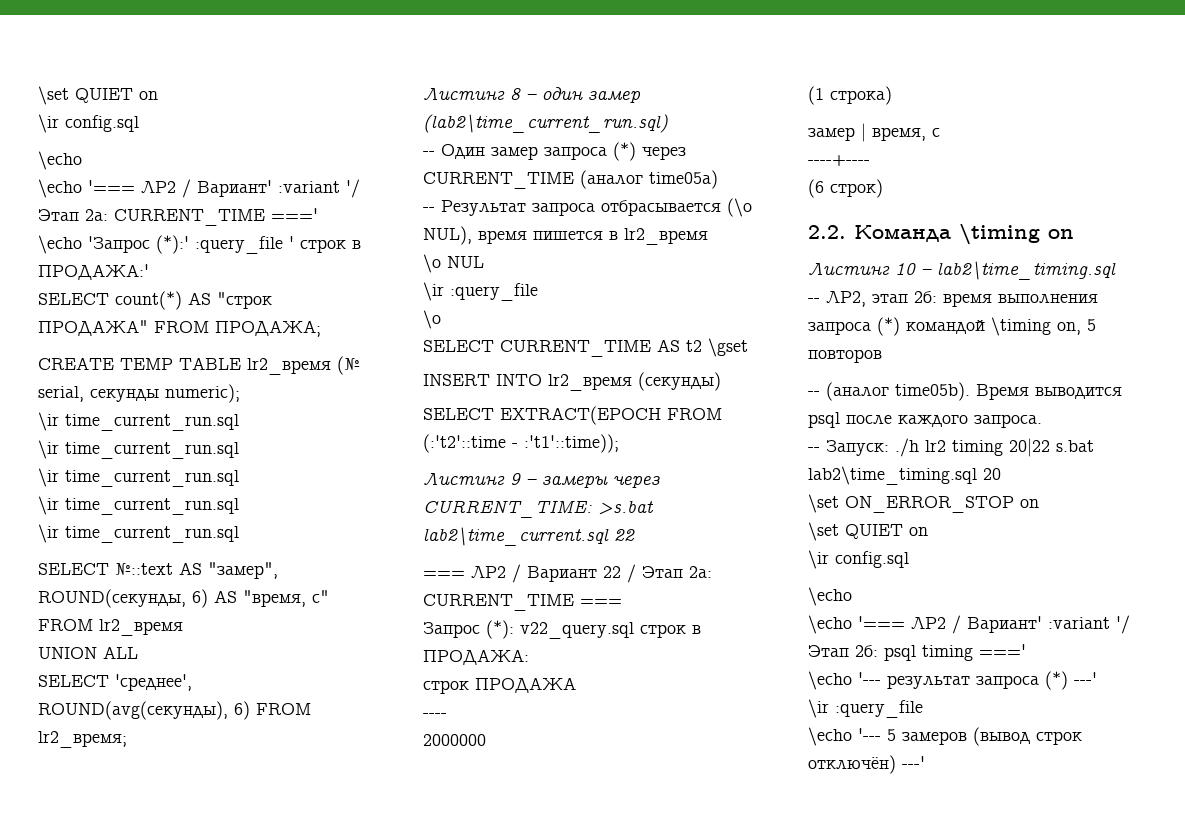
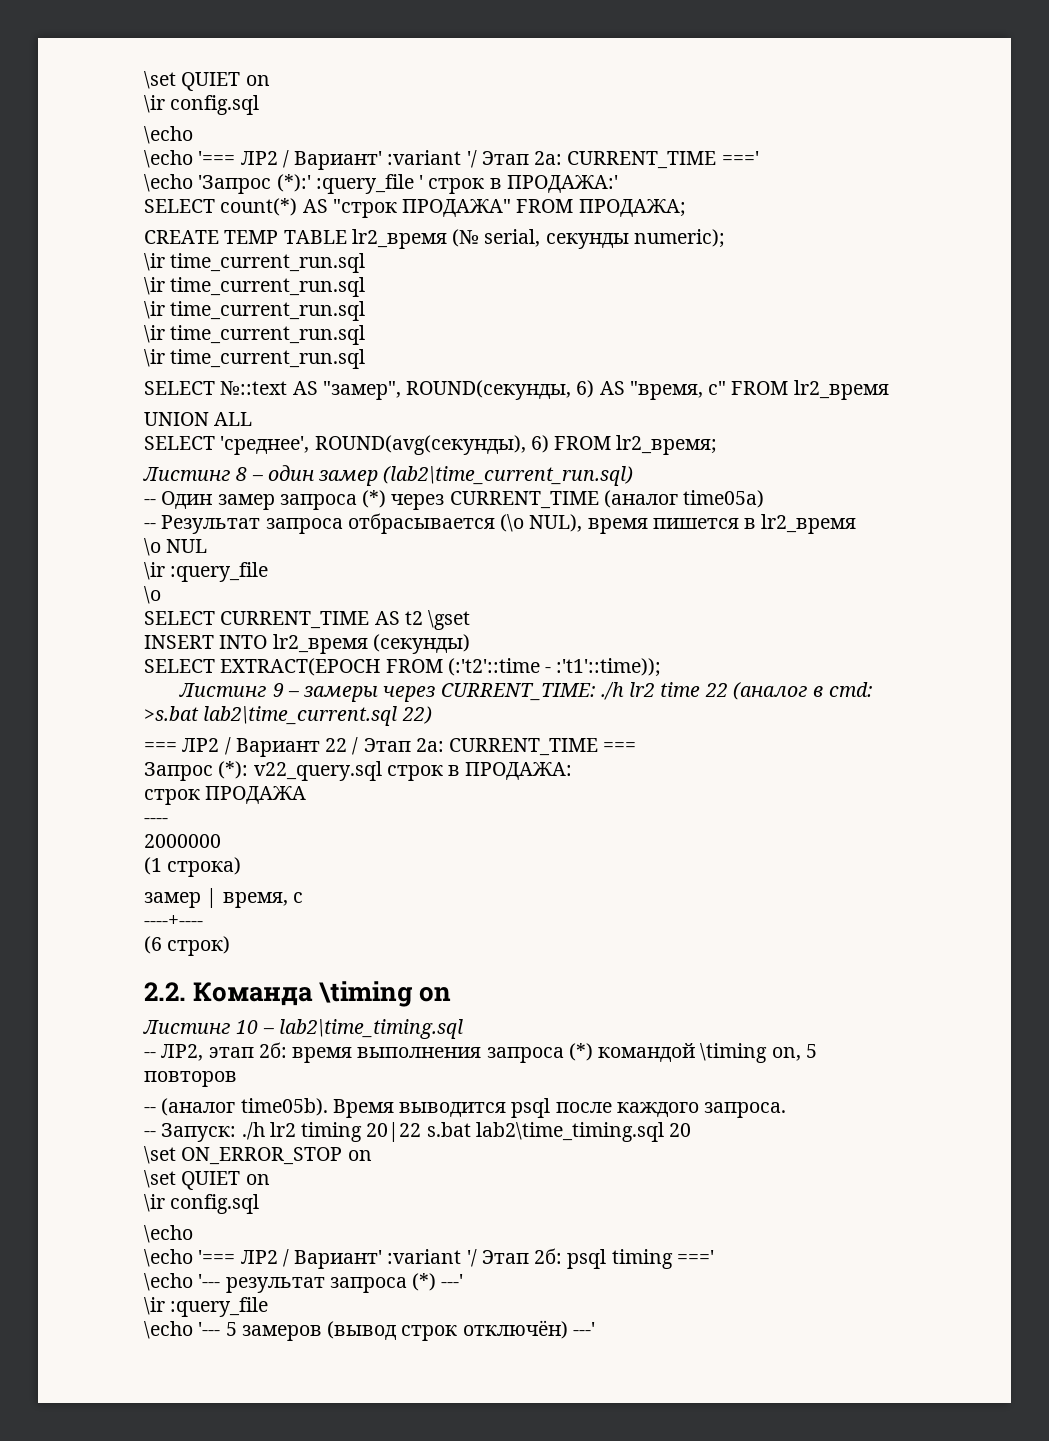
(592, 509) none -> [600,682,873,700] ./h lr2 time 22 (аналог в cmd:
[614,529,635,541] 22 -> [401,706,432,724] 22)

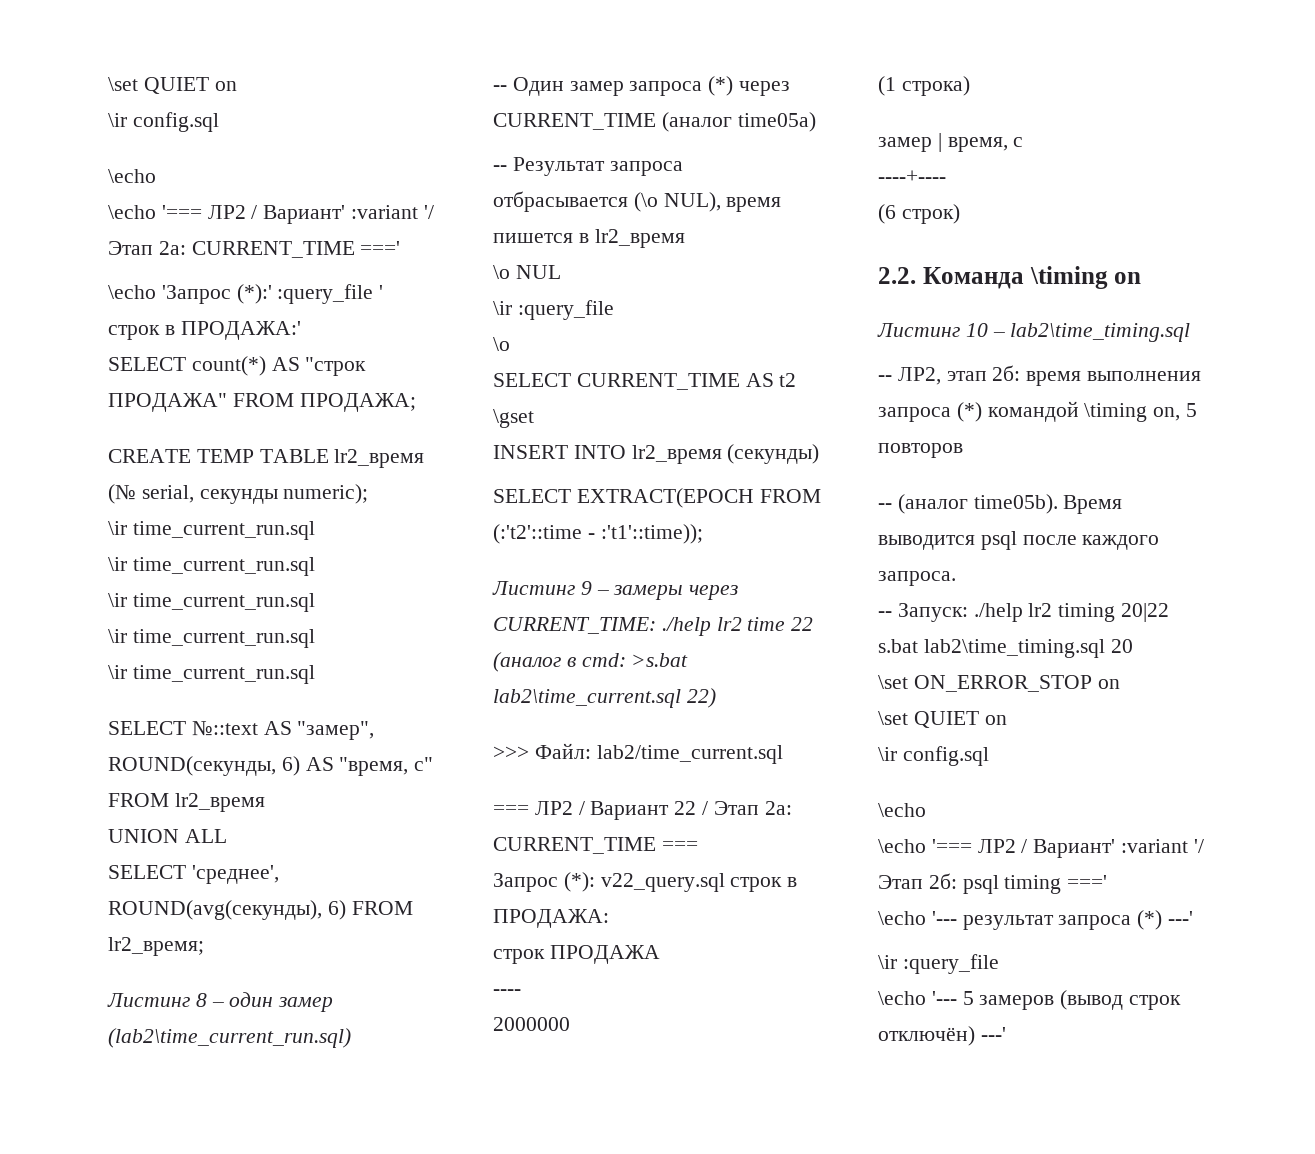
[600,682,624,700] ./h -> [661,617,711,636] ./help
(432, 715) none -> [493,743,783,764] // >>> Файл: lab2/time_current.sql
[241,1122,265,1140] ./h -> [973,603,1023,622] ./help

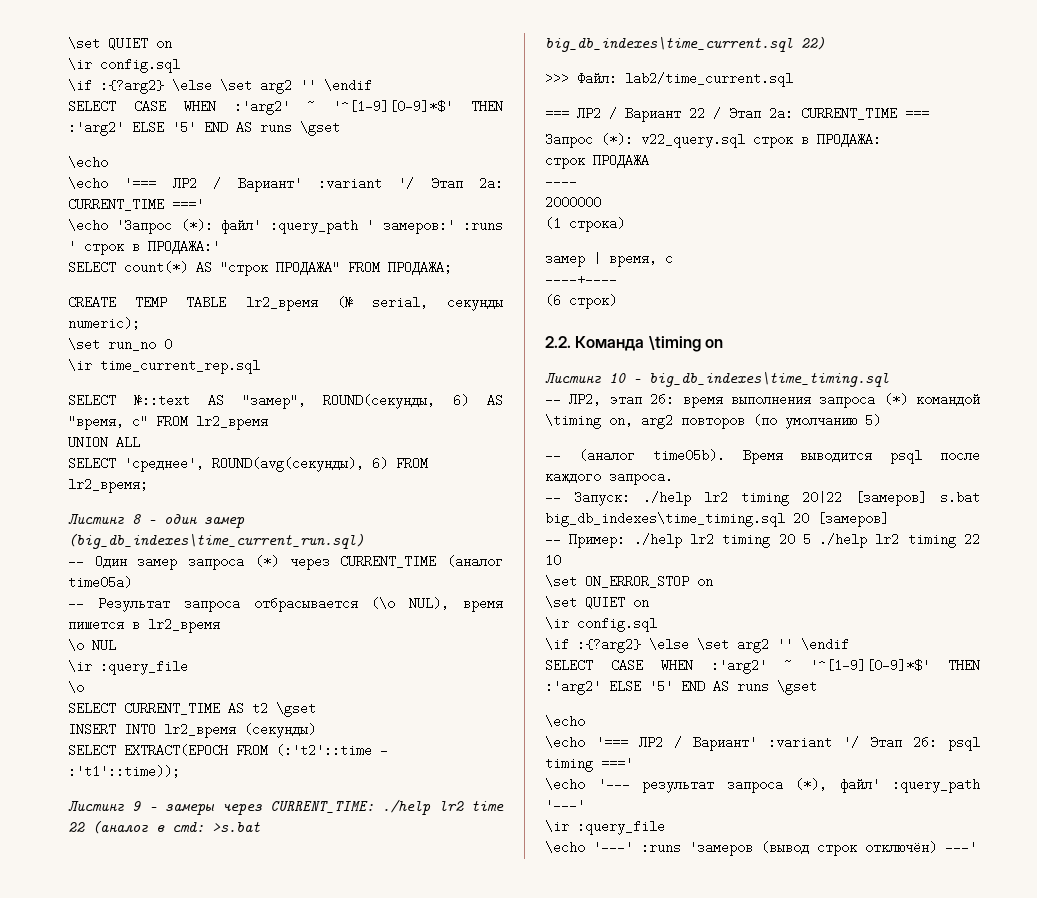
[108,77,237,94] [108,112,219,132] \set QUIET on // \ir config.sql -> [68,37,172,50] [68,58,180,73] [68,79,372,94] [68,100,503,115] [68,121,340,136] \set QUIET on // \ir config.sql // \if :{?arg2} \else \set arg2 '' \endif // SELECT CASE WHEN :'arg2' ~ '^[1-9][0-9]*$' THEN :'arg2' ELSE '5' END AS runs \gset
[236,284,374,304] (*):' :query_file -> [180,217,503,234] (*): файл' :query_path ' замеров:' :runs
[108,521,315,540] [108,557,315,576] [108,593,315,612] [108,629,315,648] [108,665,315,684] \ir time_current_run.sql // \ir time_current_run.sql // \ir time_current_run.sql // \ir time_current_run.sql // \ir time_current_run.sql -> [68,338,172,351] [68,359,260,374] \set run_no 0 // \ir time_current_rep.sql
[108,1028,351,1048] (lab2\time_current_run.sql) -> [68,533,364,549] (big_db_indexes\time_current_run.sql)
[493,689,681,708] lab2\time_current.sql -> [545,36,793,52] big_db_indexes\time_current.sql
[1010,323,1191,342] lab2\time_timing.sql -> [649,371,889,387] big_db_indexes\time_timing.sql
[1186,403,1198,417] 5 -> [641,414,673,429] arg2
(963, 450) none -> [753,412,881,429] (по умолчанию 5)
[878,639,1133,658] s.bat lab2\time_timing.sql 20 -> [855,489,980,506] [545,510,889,527] [545,531,980,548] [545,554,561,567] [замеров] s.bat big_db_indexes\time_timing.sql 20 [замеров] // -- Пример: ./help lr2 timing 20 5 ./help lr2 timing 22 10
(989, 756) none -> [545,638,849,653] [545,659,980,674] [545,680,817,695] // \if :{?arg2} \else \set arg2 '' \endif // SELECT CASE WHEN :'arg2' ~ '^[1-9][0-9]*$' THEN :'arg2' ELSE '5' END AS runs \gset
[1137,910,1194,930] (*) ---' -> [795,776,980,793] [545,799,585,812] (*), файл' :query_path '---'
[931,991,1055,1010] '--- 5 замеров -> [593,839,753,856] '---' :runs 'замеров

